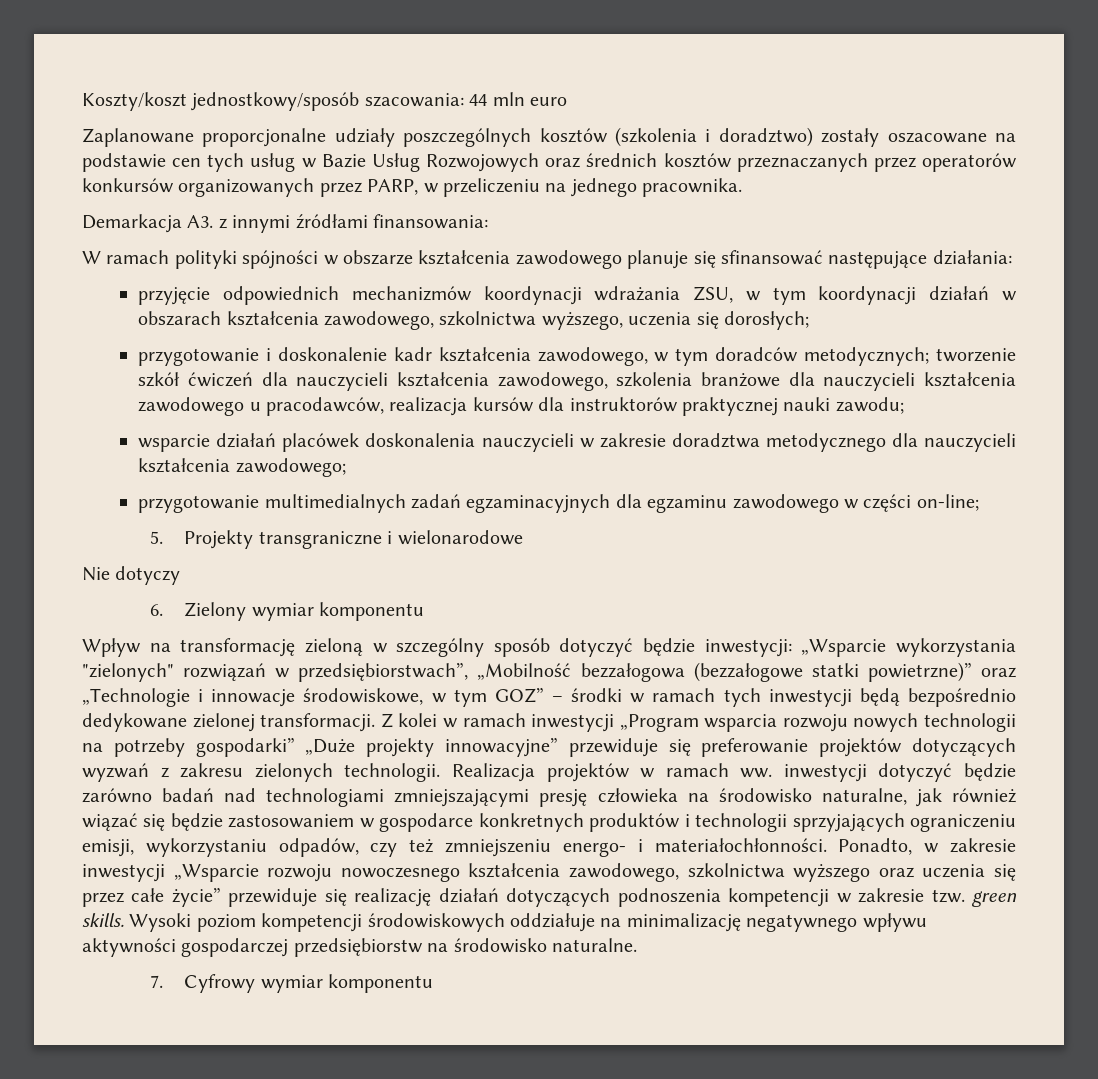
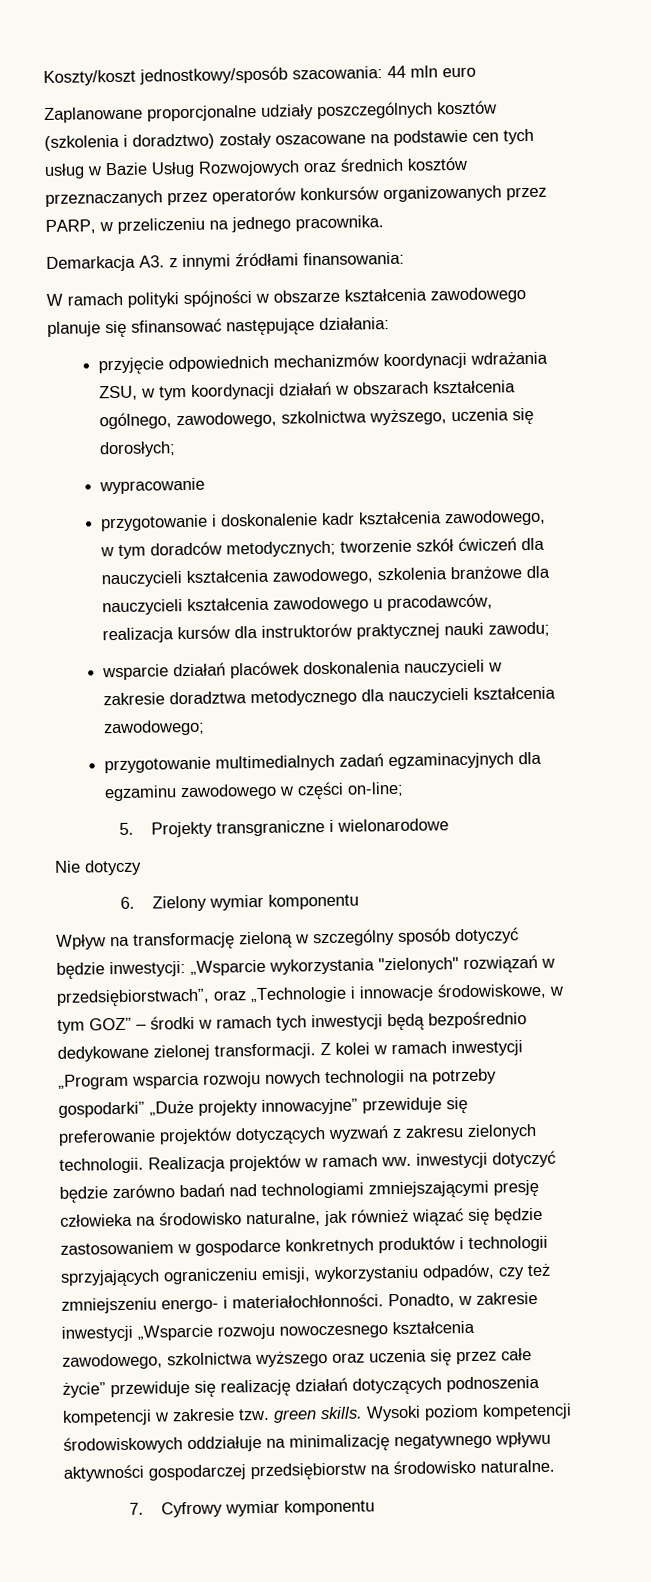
(319, 318) none -> [98,412,172,430] ogólnego,
(809, 320) none -> [98,477,205,495] // wypracowanie
[477,662,972,682] „Mobilność bezzałogowa (bezzałogowe statki powietrzne)” -> (210, 997) none

